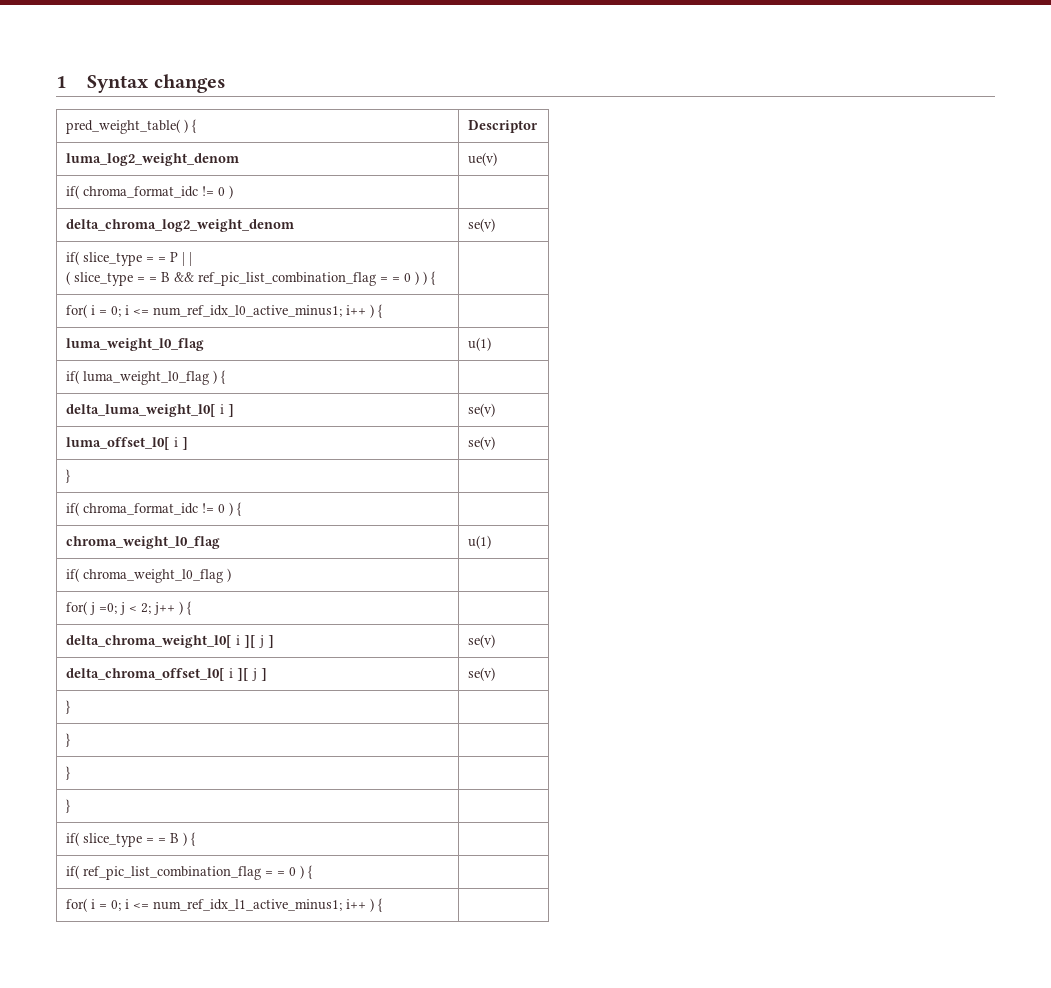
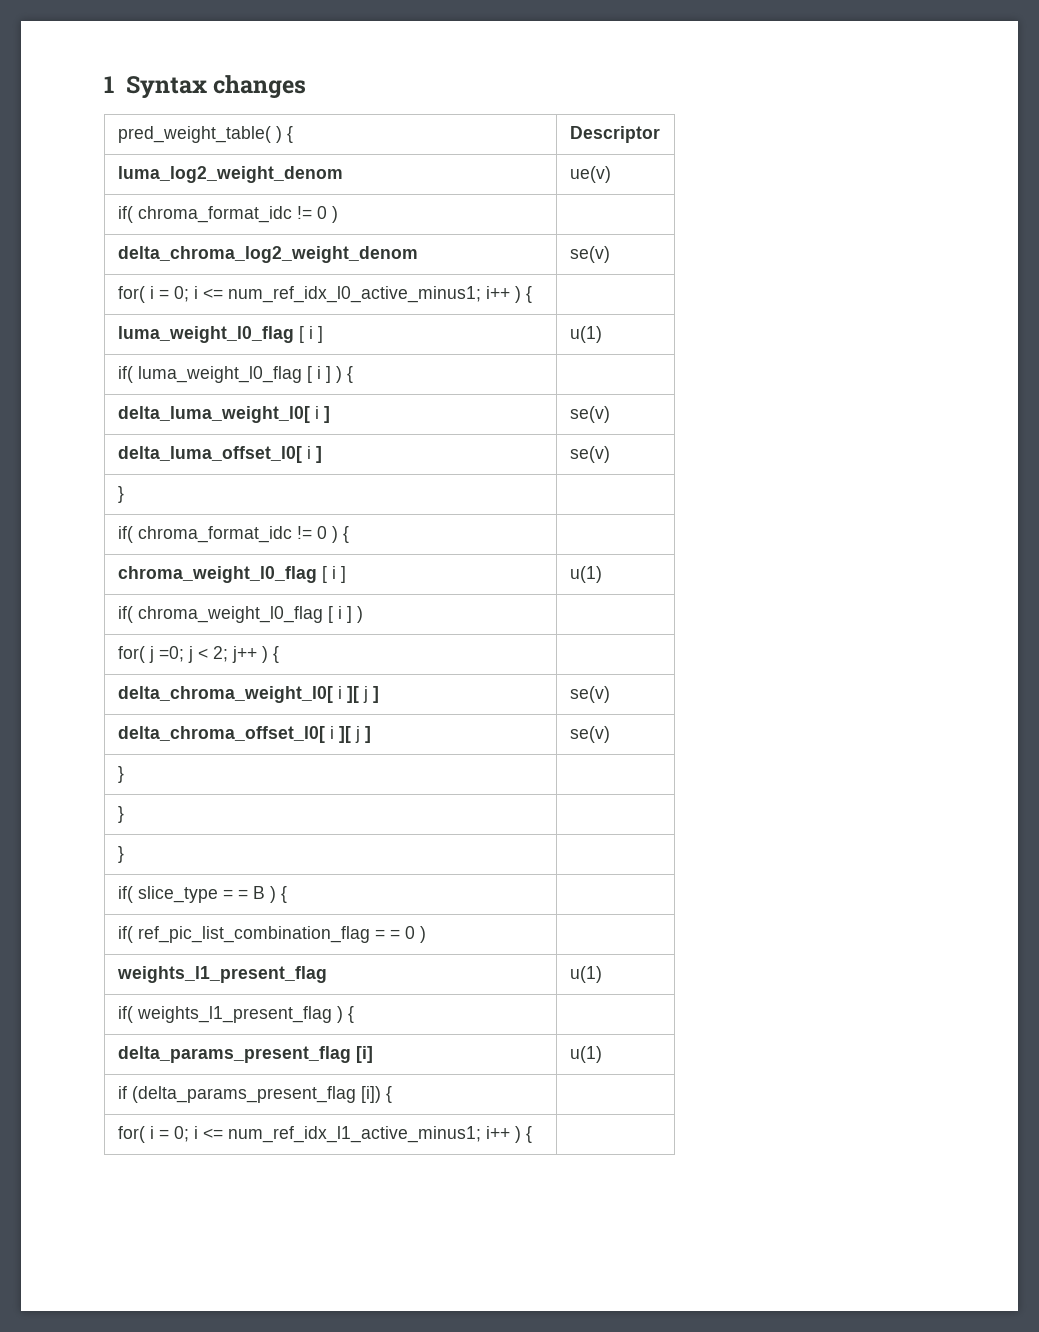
[65,251,192,266] [65,271,435,286] // if( slice_type = = P | | // ( slice_type = = B && ref_pic_list_combination_flag = = 0 ) ) { | -> (610, 254) none
(204, 344) none -> [298,326,323,343] [ i ]
(209, 378) none -> [306,366,331,383] [ i ]
[65,437,170,450] luma_offset_l0[ -> [117,446,302,463] delta_luma_offset_l0[
(220, 542) none -> [321,566,346,583] [ i ]
(223, 576) none -> [327,606,352,623] [ i ]
[65,799,70,813] // } | -> (124, 854) none
(304, 872) none -> [116,966,327,983] [569,966,602,983] [117,1006,354,1023] [117,1046,373,1063] [569,1046,602,1063] [117,1086,381,1103] | // weights_l1_present_flag | u(1) // if( weights_l1_present_flag ) { | // delta_params_present_flag [i] | u(1) // if (delta_params_present_flag [i])

